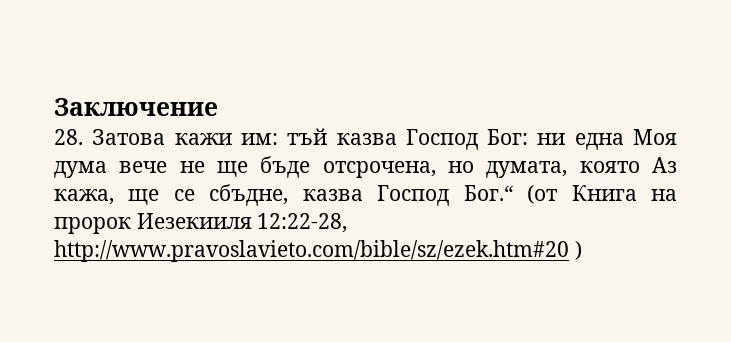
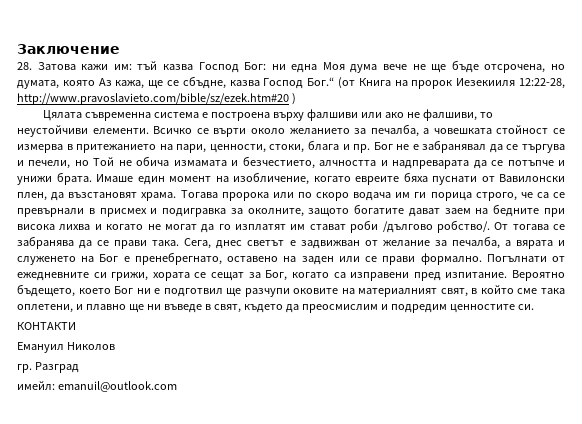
(582, 250) none -> [43,109,493,121] [17,124,565,137] [17,140,565,153] [17,156,566,169] [17,172,565,185] [17,190,565,201] [17,204,565,217] [17,220,565,233] [17,236,565,249] [17,252,565,265] [17,270,566,281] [17,284,566,297] [17,304,534,313] [17,322,76,330] [17,342,115,353] [17,362,79,373] [17,381,177,392] // Цялата съвременна система е построена върху фалшиви или ако не фалшиви, то неустойчиви елементи. Всичко се върти около желанието за печалба, а човешката стойност се измерва в притежанието на пари, ценности, стоки, блага и пр. Бог не е забранявал да се търгува и печели, но Той не обича измамата и безчестието, алчността и надпреварата да се потъпче и унижи брата. Имаше един момент на изобличение, когато евреите бяха пуснати от Вавилонски плен, да възстановят храма. Тогава пророка или по скоро водача им ги порица строго, че са се превърнали в присмех и подигравка за околните, защото богатите дават заем на бедните при висока лихва и когато не могат да го изплатят им стават роби /дългово робство/. От тогава се забранява да се прави така. Сега, днес светът е задвижван от желание за печалба, а вярата и служенето на Бог е пренебрегнато, оставено на заден или се прави формално. Погълнати от ежедневните си грижи, хората се сещат за Бог, когато са изправени пред изпитание. Вероятно бъдещето, което Бог ни е подготвил ще разчупи оковите на материалният свят, в който сме така оплетени, и плавно ще ни въведе в свят, където да преосмислим и подредим ценностите си. // КОНТАКТИ // Емануил Николов // гр. Разград // имейл: emanuil@outlook.com

